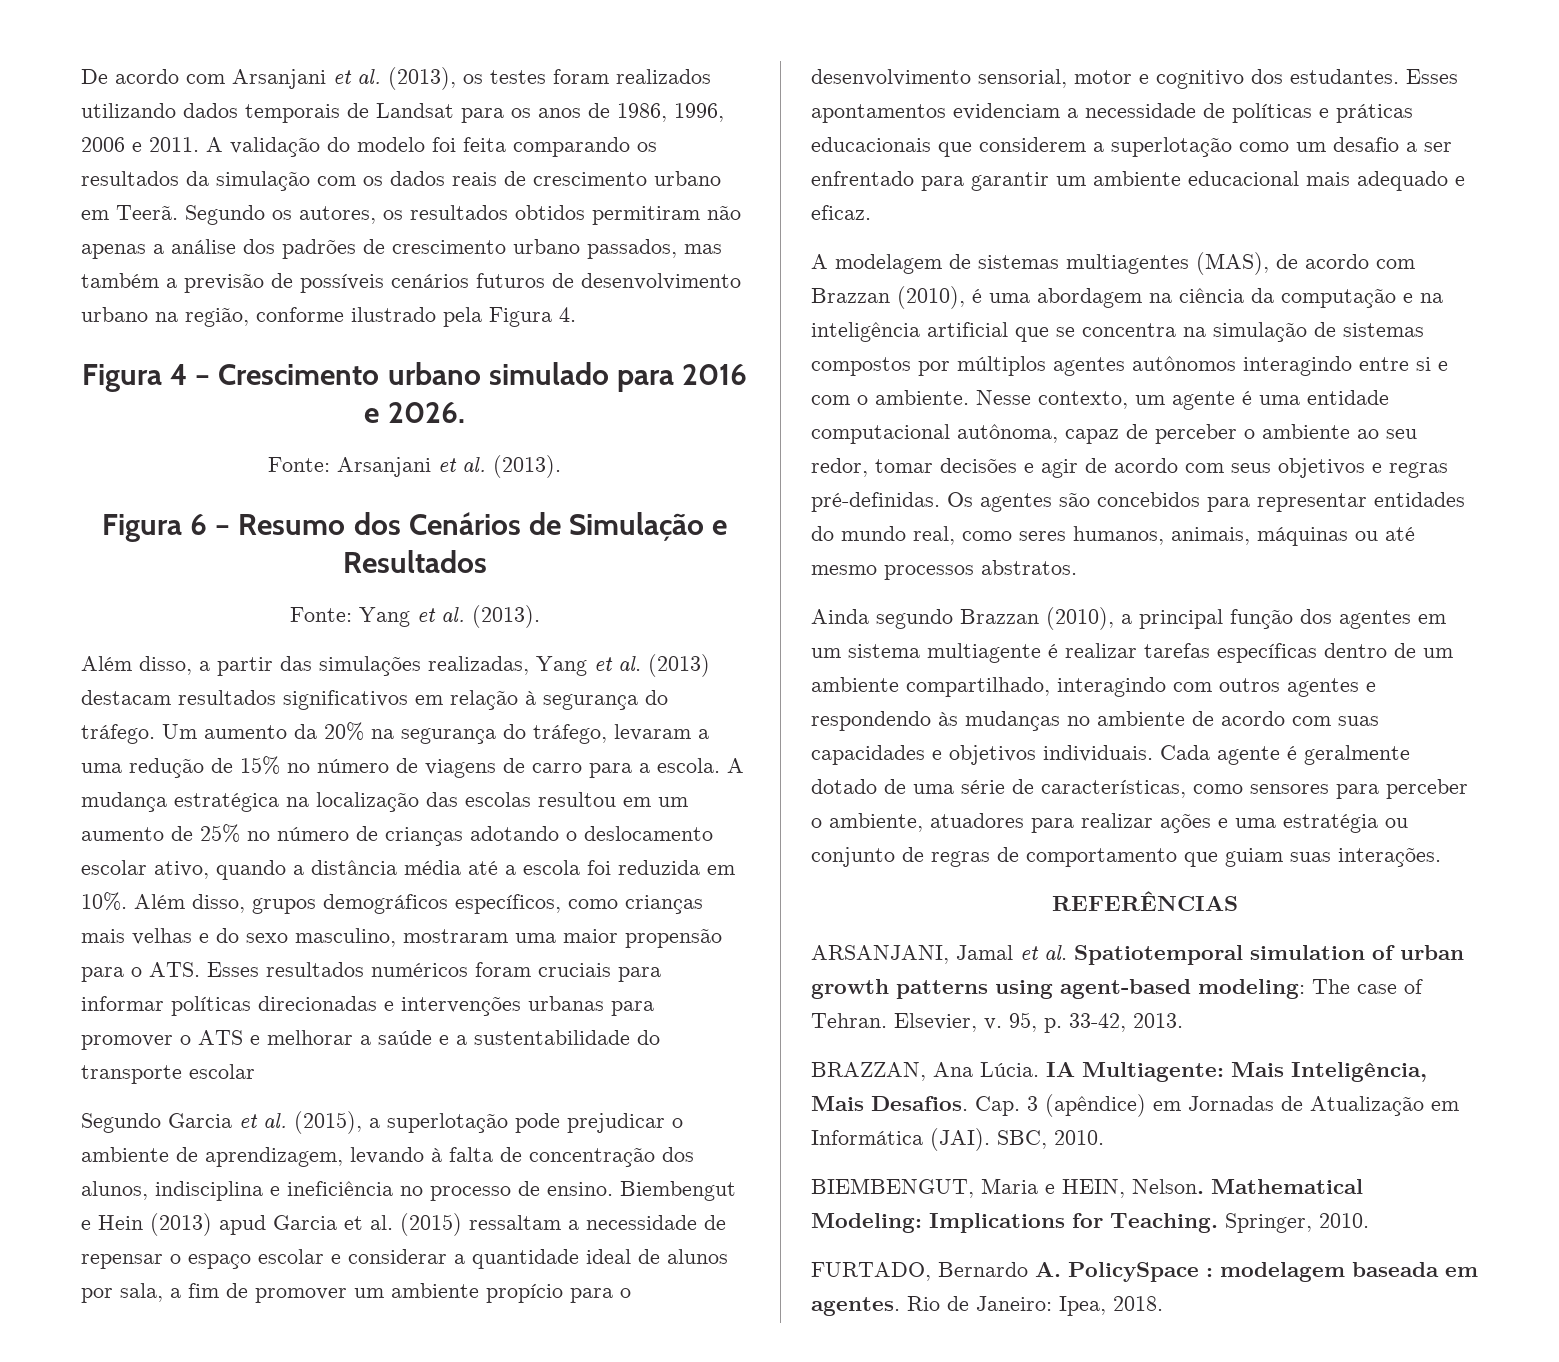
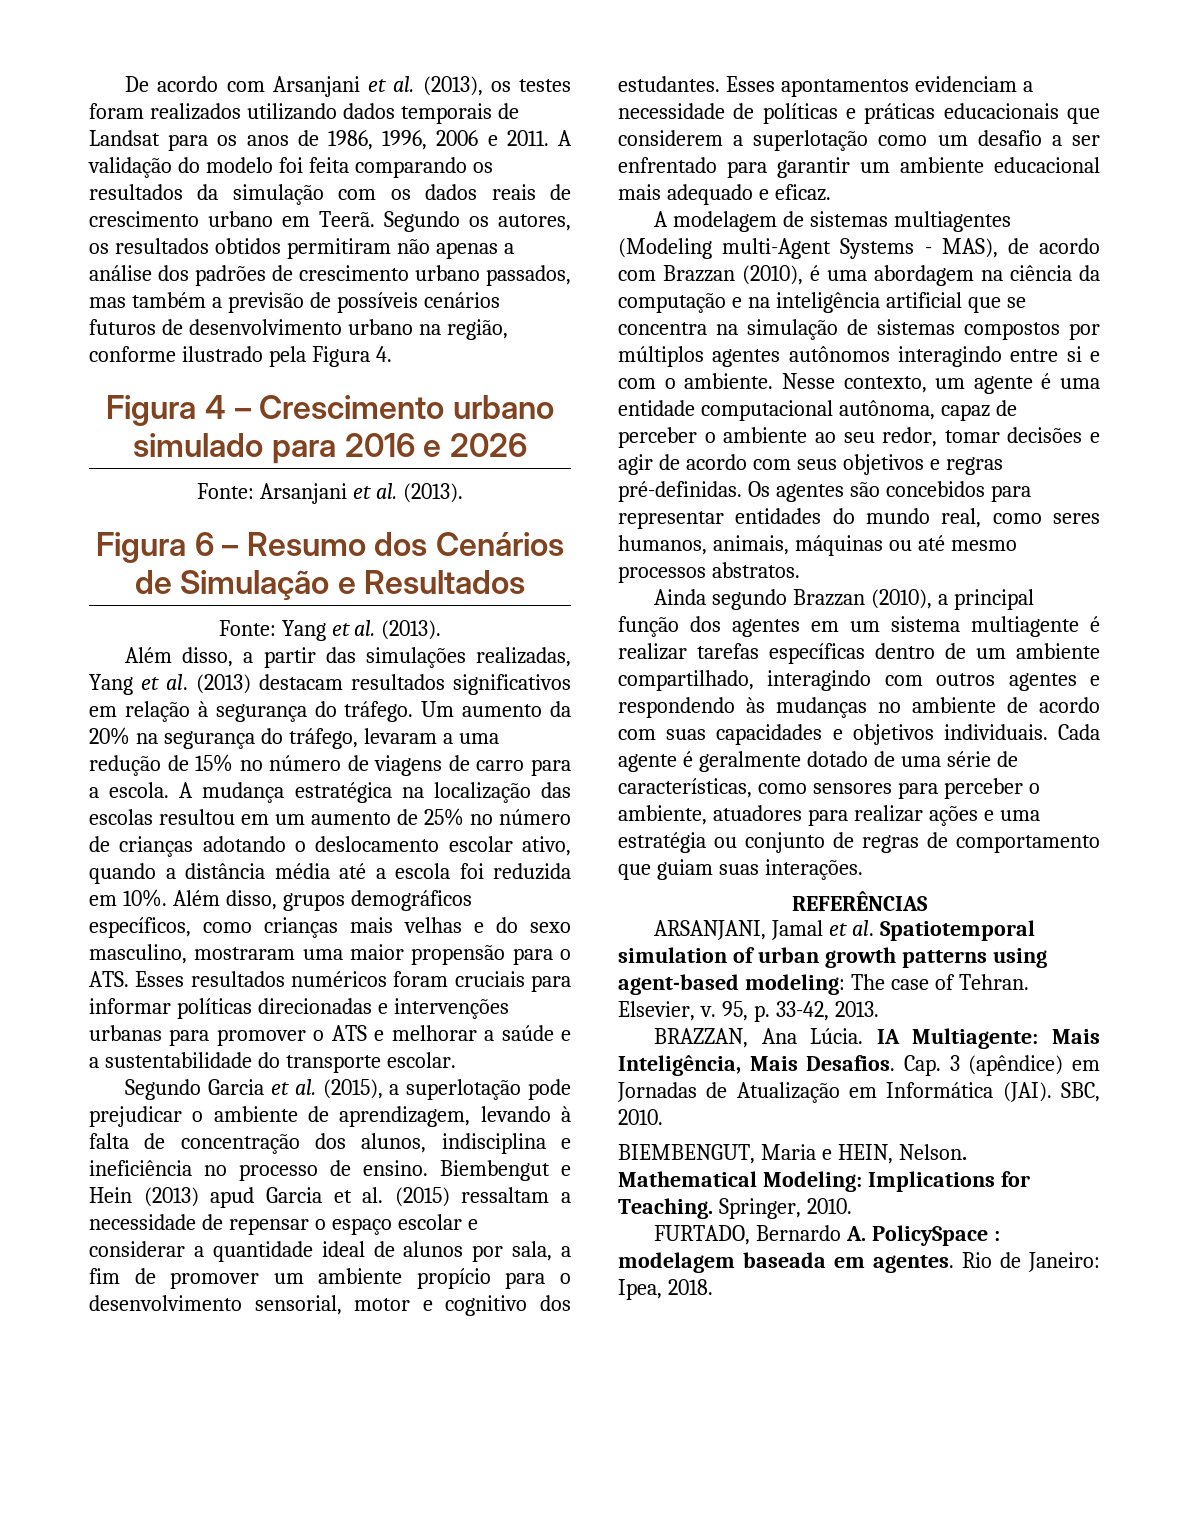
[387,402,465,423] 2026. -> [449,433,527,457] 2026
[189,1064,255,1079] escolar -> [386,1052,456,1068] escolar.
[1196,252,1269,275] (MAS), -> [618,238,998,259] (Modeling multi-Agent Systems - MAS),

